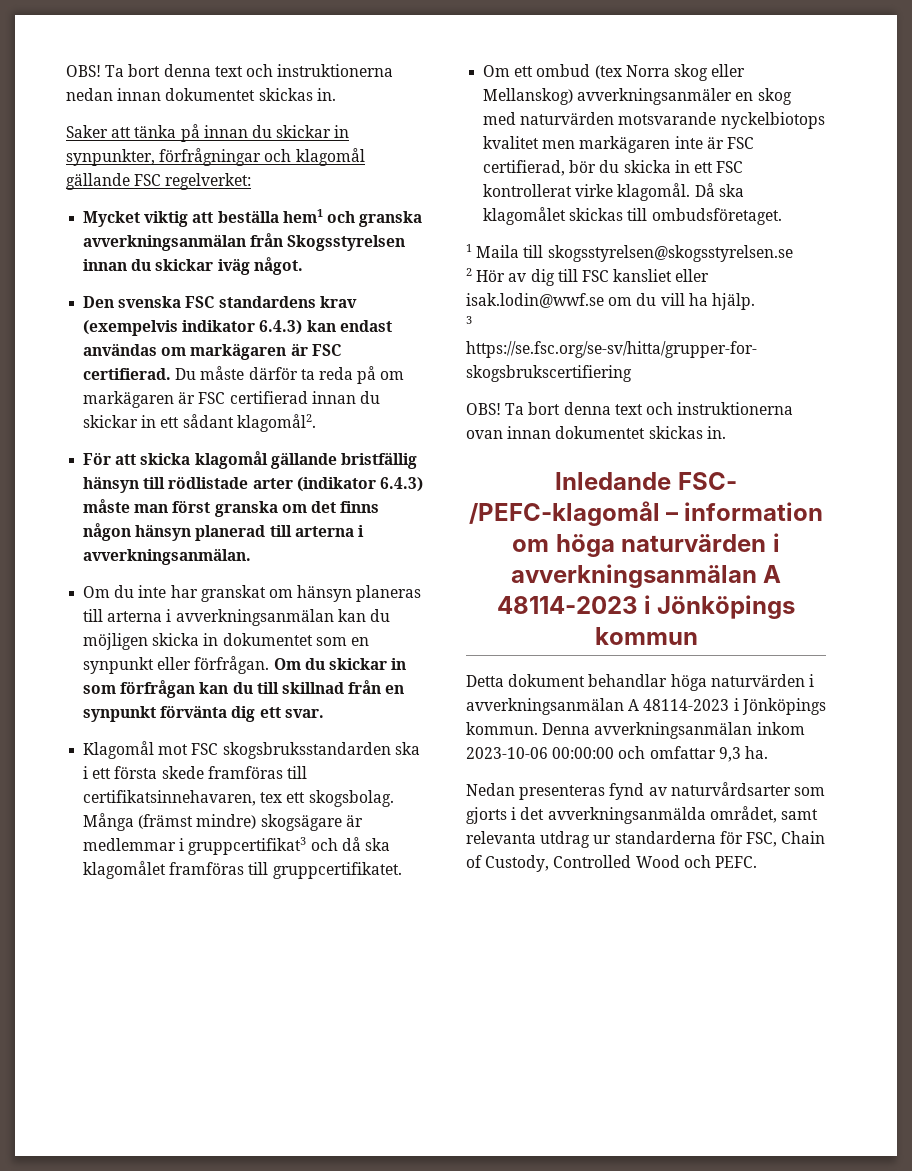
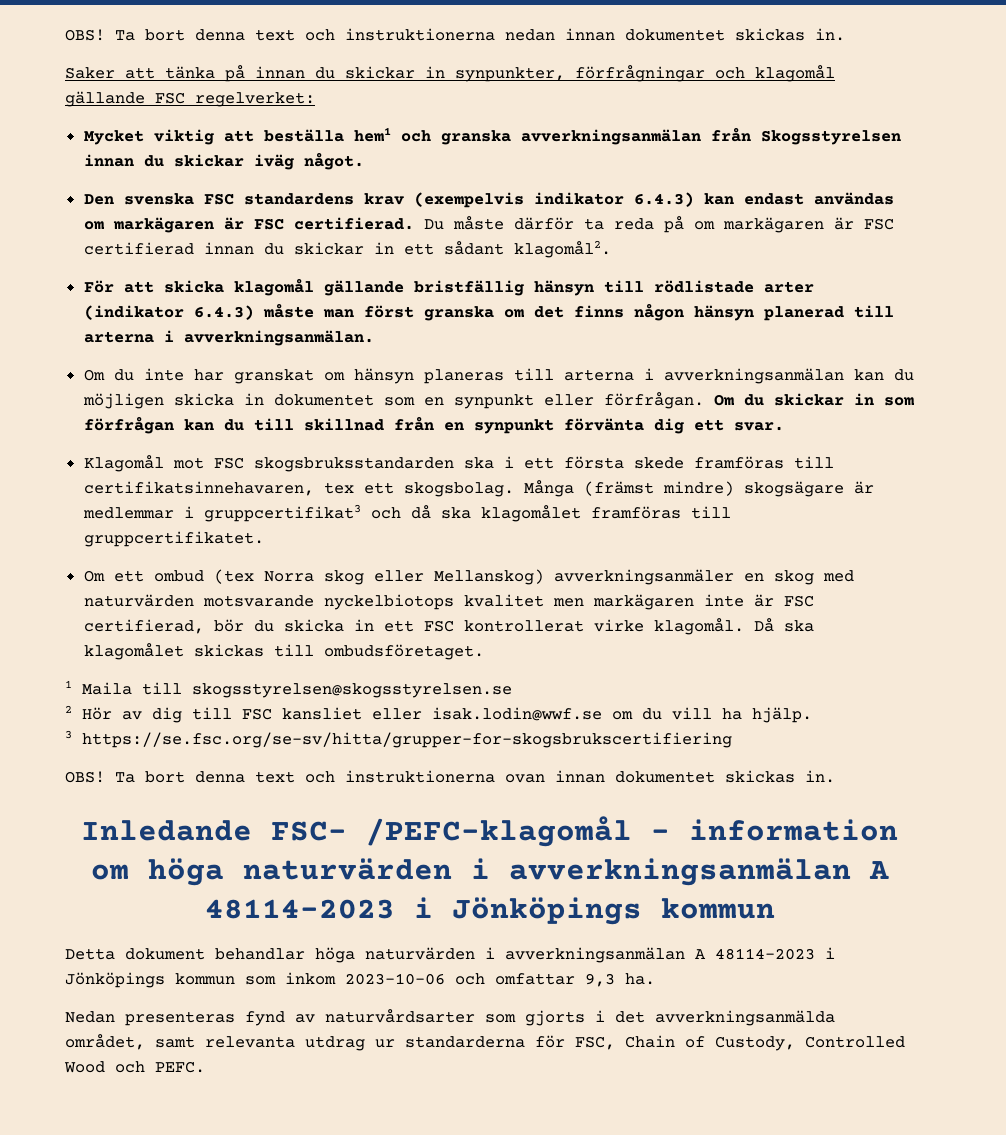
[466,722,753,739] kommun. Denna avverkningsanmälan -> [175,973,276,985] kommun som
[552,747,615,759] 00:00:00 -> (445, 979) none

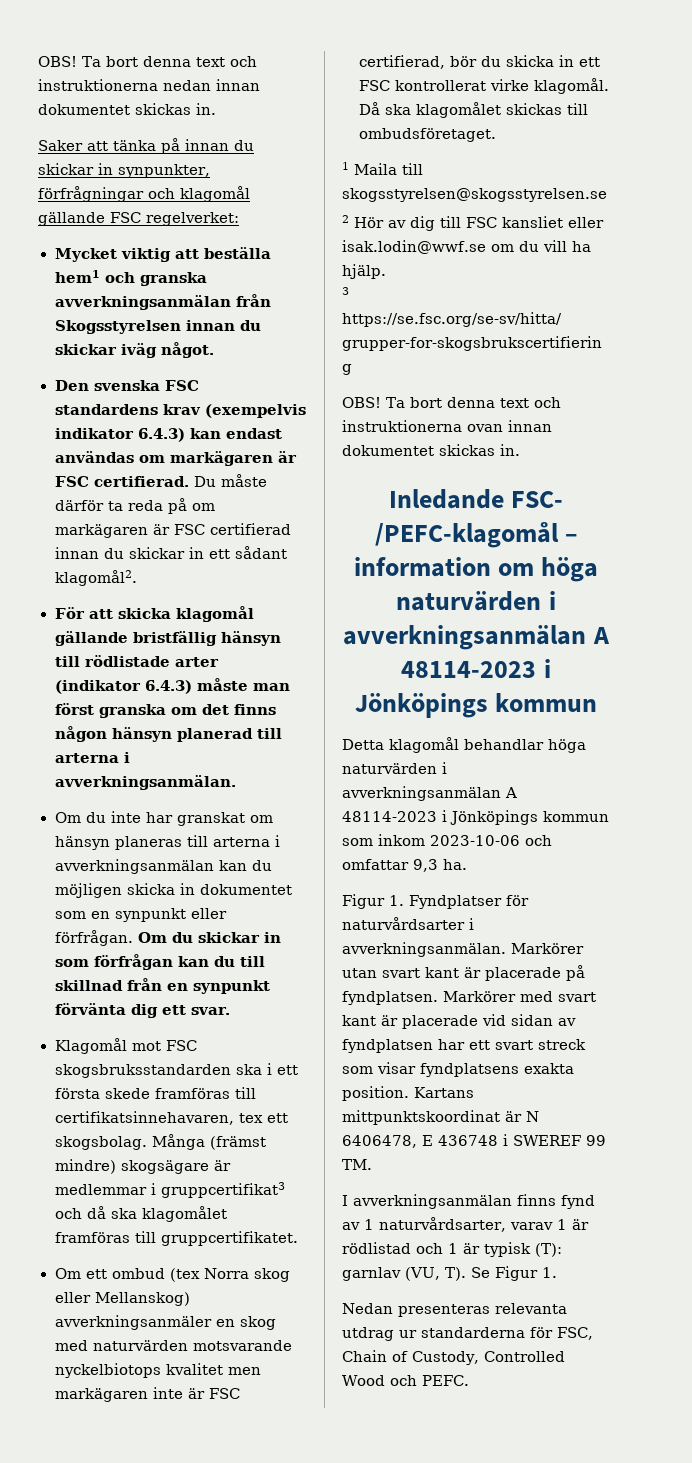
[125,948,205,960] dokument -> [389,737,459,753] klagomål
[65,1009,835,1026] [65,1034,195,1050] Nedan presenteras fynd av naturvårdsarter som gjorts i det avverkningsanmälda området, samt -> [342,894,529,909] [342,917,474,930] [342,942,584,957] [342,965,585,981] [342,991,596,1005] [342,1014,576,1029] [342,1039,586,1053] [342,1062,574,1077] [342,1086,474,1101] [342,1110,539,1125] [342,1134,606,1148] [342,1159,372,1170] [342,1194,595,1209] [342,1217,589,1232] [342,1242,562,1257] [342,1266,557,1281] [342,1303,490,1317] Figur 1. Fyndplatser för naturvårdsarter i avverkningsanmälan. Markörer utan svart kant är placerade på fyndplatsen. Markörer med svart kant är placerade vid sidan av fyndplatsen har ett svart streck som visar fyndplatsens exakta position. Kartans mittpunktskoordinat är N 6406478, E 436748 i SWEREF 99 TM. // I avverkningsanmälan finns fynd av 1 naturvårdsarter, varav 1 är rödlistad och 1 är typisk (T): garnlav (VU, T). Se Figur 1. // Nedan presenteras

